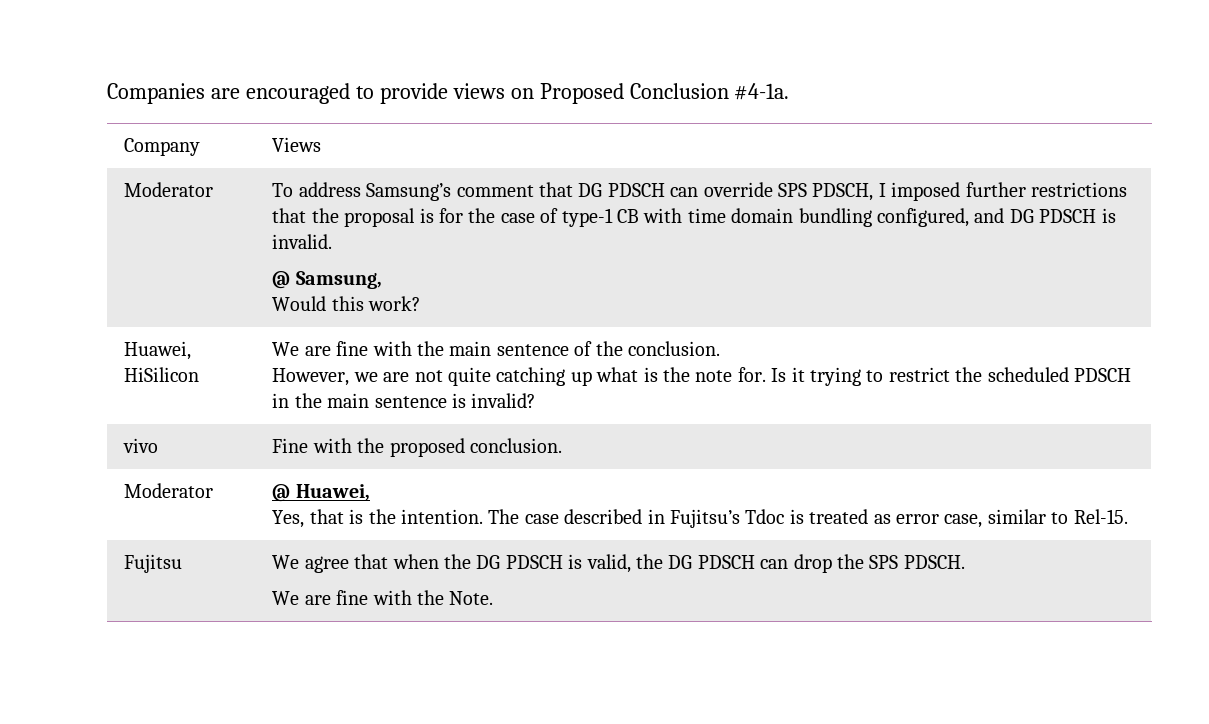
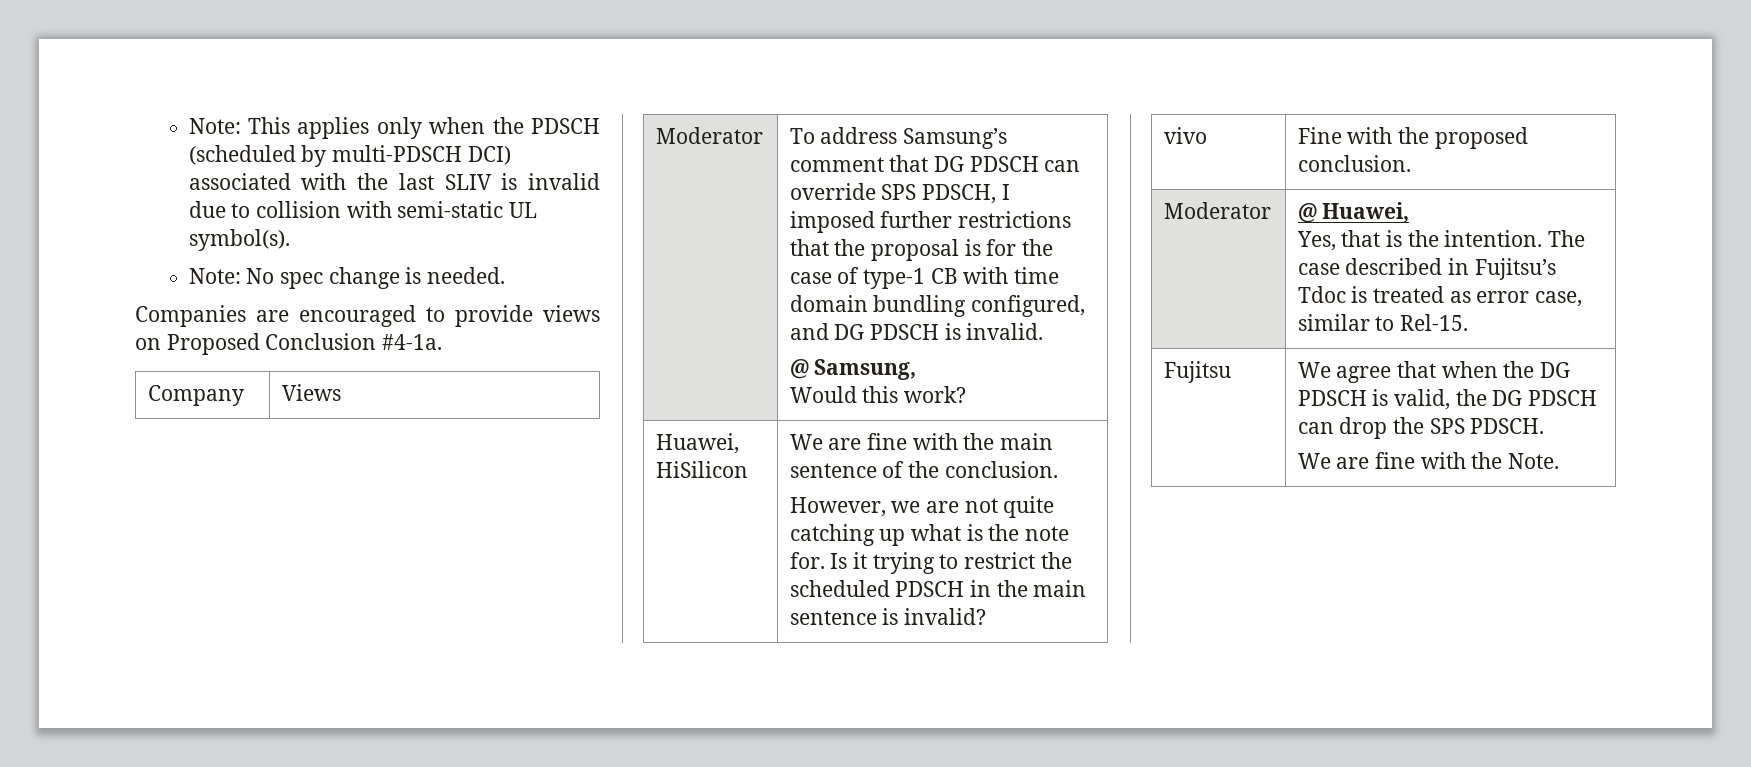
(107, 93) none -> [188,117,600,139] [188,145,511,167] [188,173,600,190] [188,201,537,218] [188,229,290,251] [188,267,505,289] Note: This applies only when the PDSCH (scheduled by multi-PDSCH DCI) associated with the last SLIV is invalid due to collision with semi-static UL symbol(s). // Note: No spec change is needed. //

